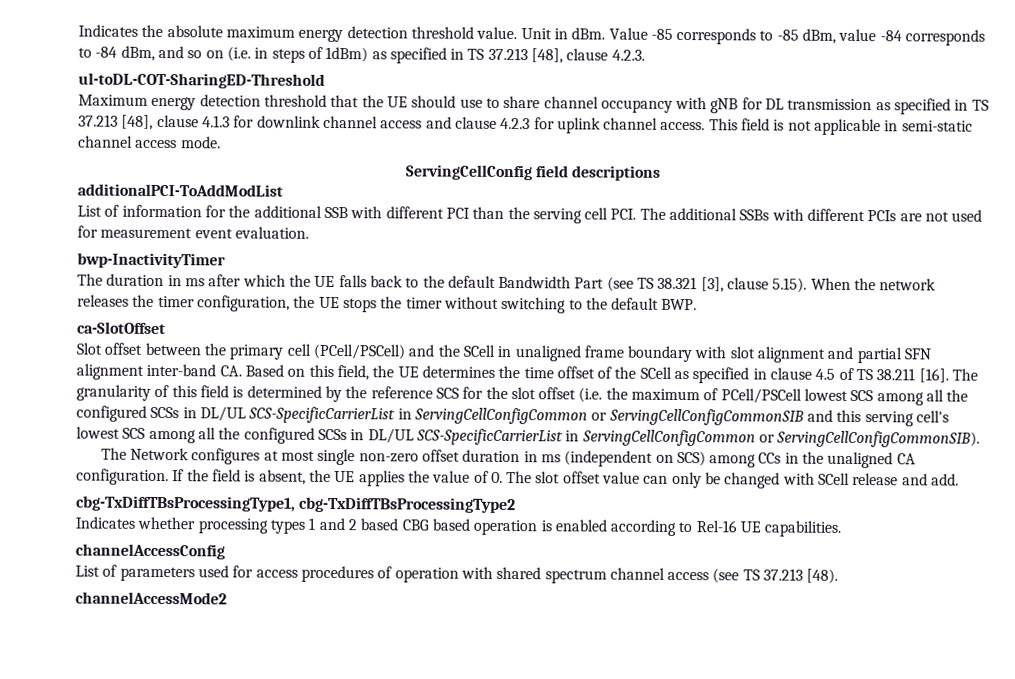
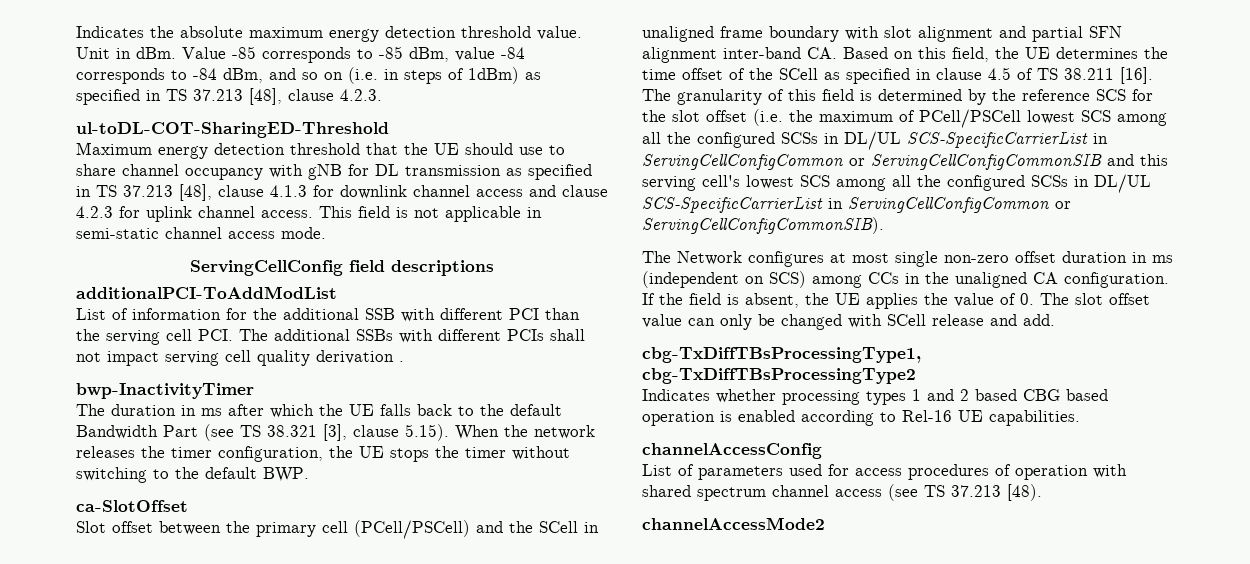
[899,209,983,222] [77,225,309,239] are not used for measurement event evaluation. -> [550,329,585,341] [76,350,404,366] shall not impact serving cell quality derivation .

